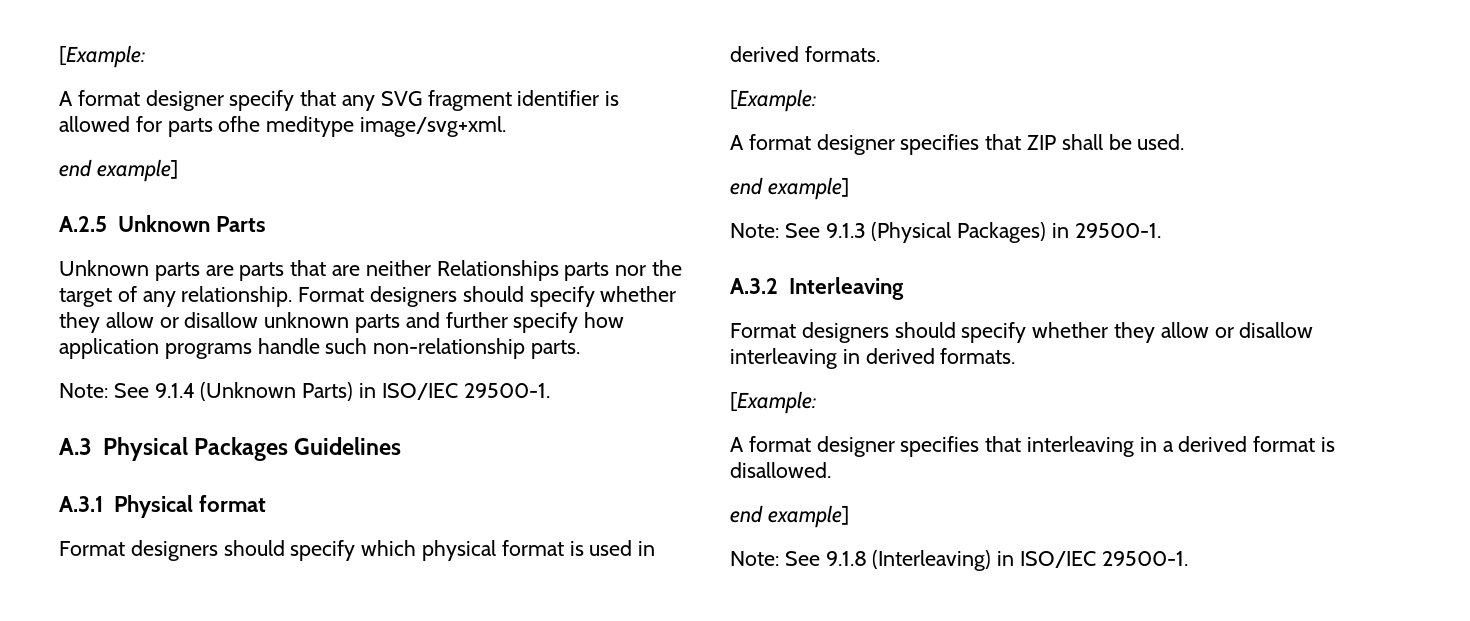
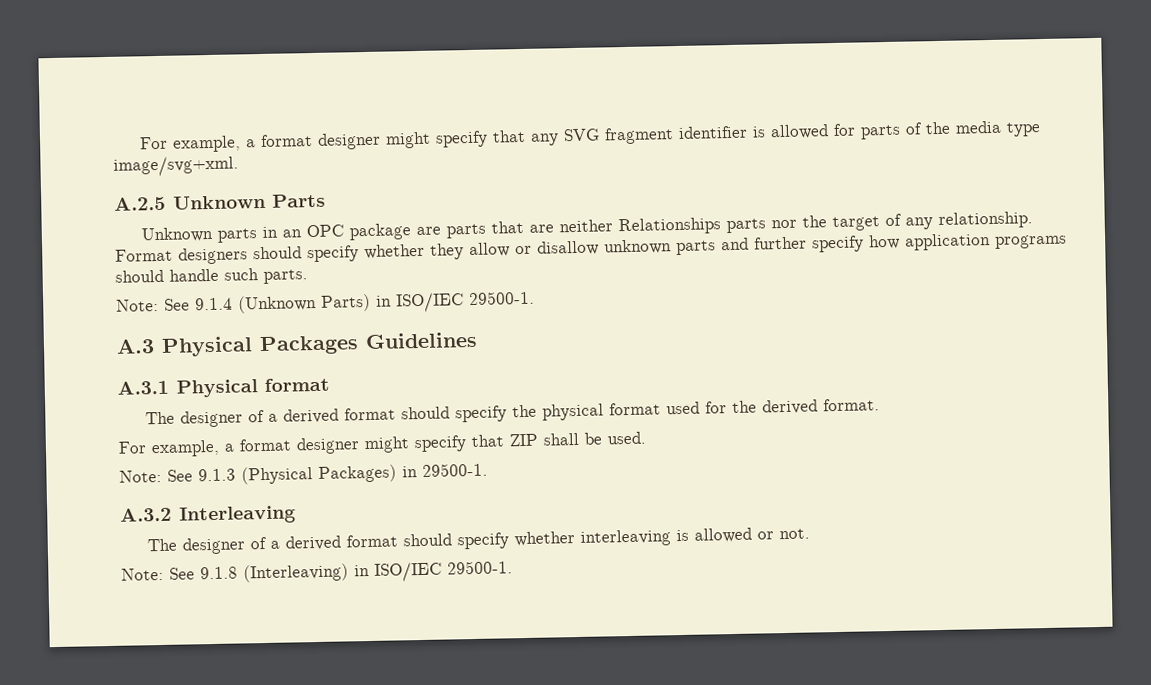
[59,45,145,68] [59,90,224,111] [Example: // A format designer -> [139,131,432,153] For example, a format designer might
[218,116,355,137] ofhe meditype -> [905,120,1042,137] of the media type
[59,159,178,182] // end example] -> (239, 166) none
(200, 271) none -> [262,223,412,241] in an OPC package
(252, 351) none -> [115,269,164,283] should
[373,338,526,359] non-relationship -> (259, 274) none
[59,540,417,561] Format designers should specify which -> [145,404,538,428] The designer of a derived format should specify the
[569,540,656,556] [730,46,880,62] [730,89,816,112] [730,134,980,155] is used in derived formats. // [Example: // A format designer specifies -> [666,398,881,415] [118,435,467,458] used for the derived format. // For example, a format designer might specify
[730,177,849,200] // end example] -> (646, 438) none
[730,322,1314,343] [730,348,1016,369] [730,391,816,414] [730,436,1336,457] [730,462,831,478] [730,505,849,528] Format designers should specify whether they allow or disallow interleaving in derived formats. // [Example: // A format designer specifies that interleaving in a derived format is disallowed. // end example] -> [147,527,811,555] The designer of a derived format should specify whether interleaving is allowed or not.

